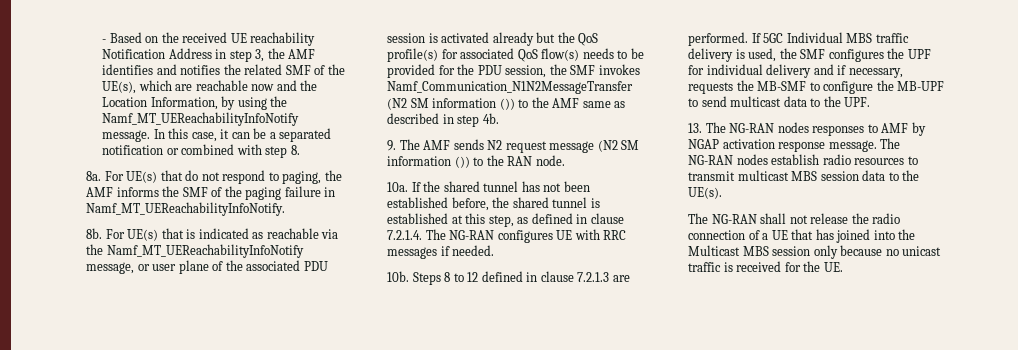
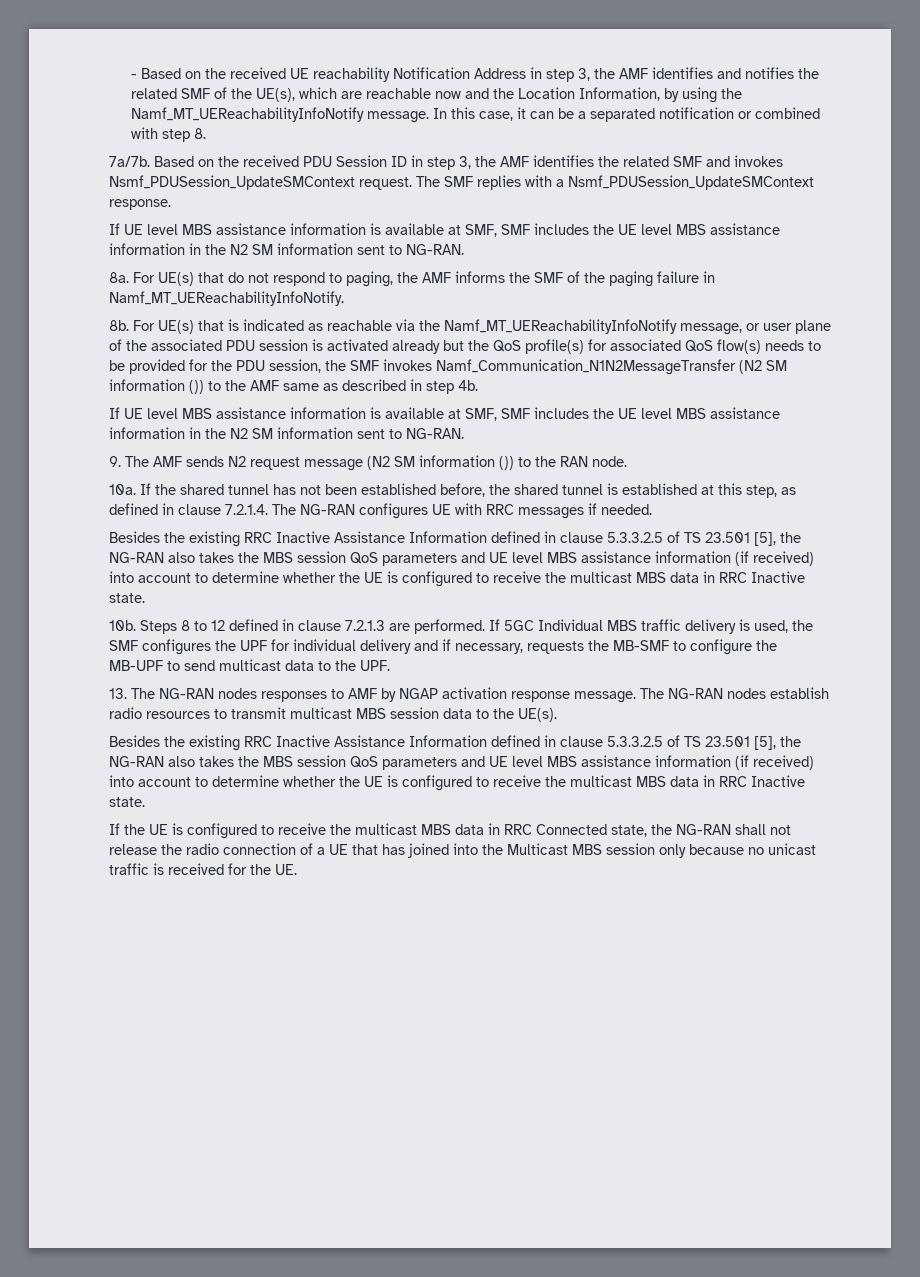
(300, 150) none -> [109,155,784,170] [109,175,815,190] [109,199,172,210] [109,223,781,237] [109,243,465,255] // 7a/7b. Based on the received PDU Session ID in step 3, the AMF identifies the related SMF and invokes Nsmf_PDUSession_UpdateSMContext request. The SMF replies with a Nsmf_PDUSession_UpdateSMContext response. // If UE level MBS assistance information is available at SMF, SMF includes the UE level MBS assistance information in the N2 SM information sent to NG-RAN.
(499, 118) none -> [109,407,781,421] [109,427,465,439] // If UE level MBS assistance information is available at SMF, SMF includes the UE level MBS assistance information in the N2 SM information sent to NG-RAN.
(495, 250) none -> [109,531,802,547] [109,551,815,566] [109,571,806,587] [109,593,146,603] // Besides the existing RRC Inactive Assistance Information defined in clause 5.3.3.2.5 of TS 23.501 [5], the NG-RAN also takes the MBS session QoS parameters and UE level MBS assistance information (if received) into account to determine whether the UE is configured to receive the multicast MBS data in RRC Inactive state.
[688,213,709,224] The -> [109,735,802,751] [109,755,815,770] [109,775,806,791] [109,797,146,807] [109,823,673,839] Besides the existing RRC Inactive Assistance Information defined in clause 5.3.3.2.5 of TS 23.501 [5], the NG-RAN also takes the MBS session QoS parameters and UE level MBS assistance information (if received) into account to determine whether the UE is configured to receive the multicast MBS data in RRC Inactive state. // If the UE is configured to receive the multicast MBS data in RRC Connected state, the

